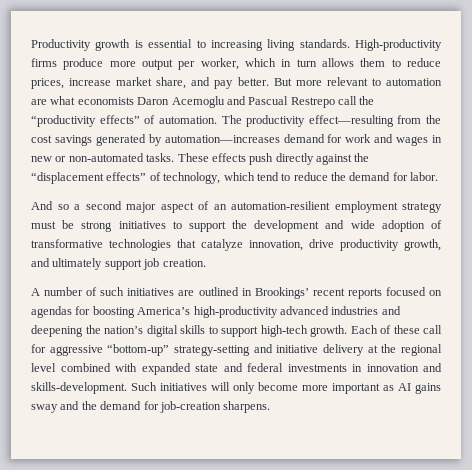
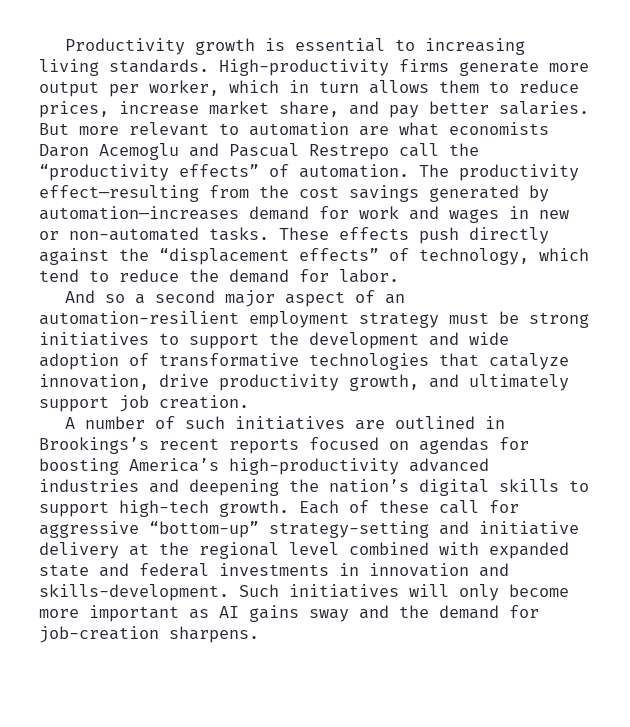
[63,58,104,70] produce -> [459,60,539,76] generate
[237,77,269,86] better. -> [429,101,589,115] better salaries.
[254,287,309,299] Brookings’ -> [39,437,149,454] Brookings’s

